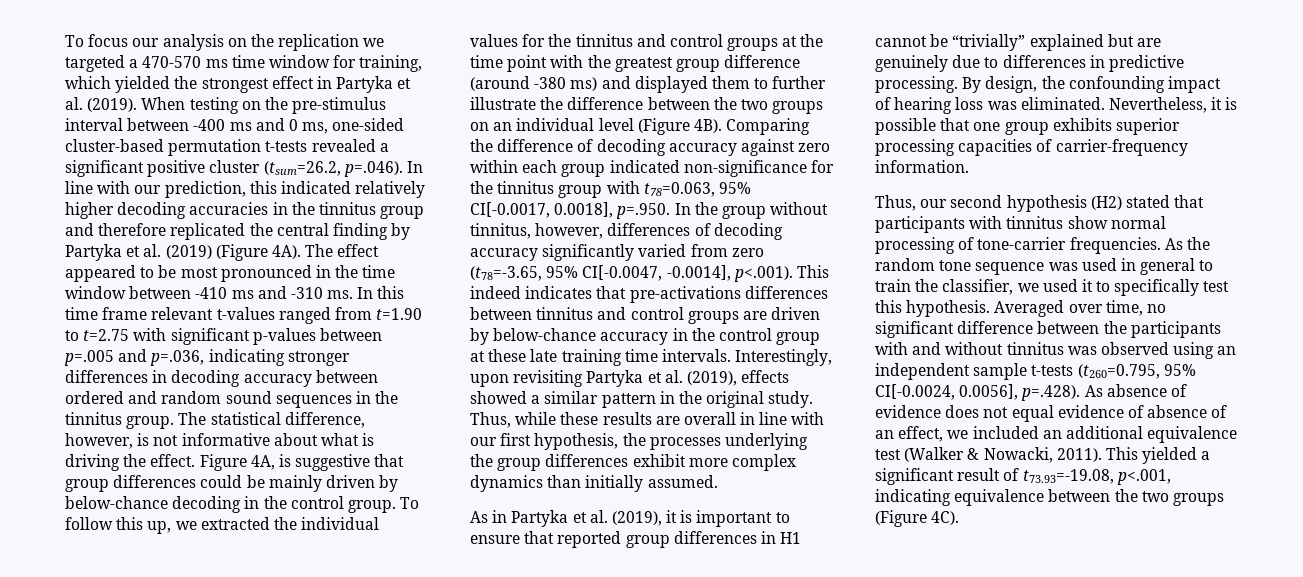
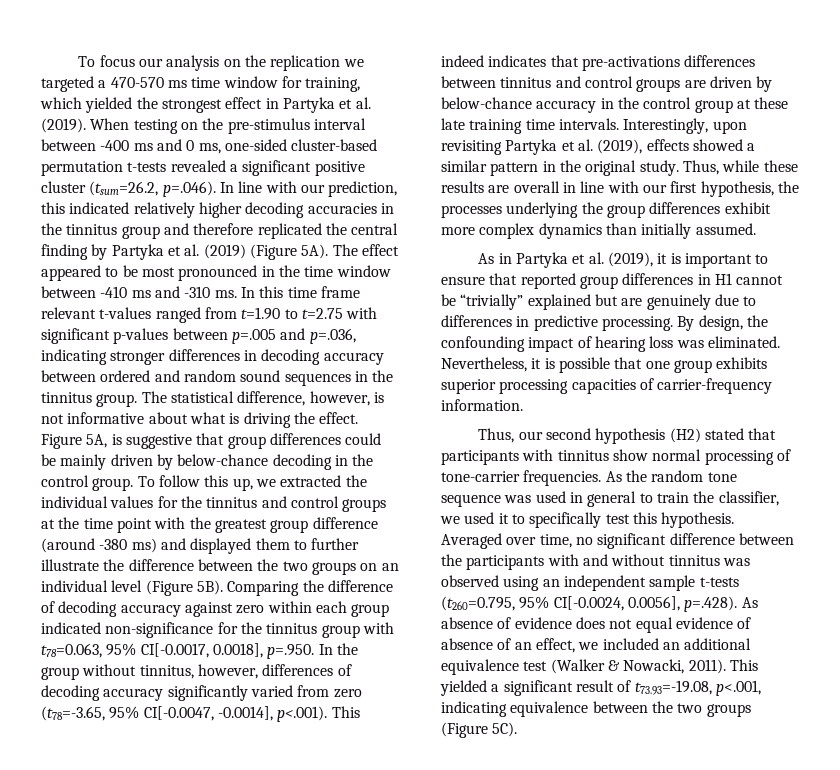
[271,245,301,259] 4A). -> [301,244,329,259] 5A).
[250,455,275,470] 4A, -> [86,434,108,448] 5A,
[693,119,722,133] 4B). -> [196,580,223,595] 5B).
[931,511,960,525] 4C). -> [492,722,518,737] 5C).

